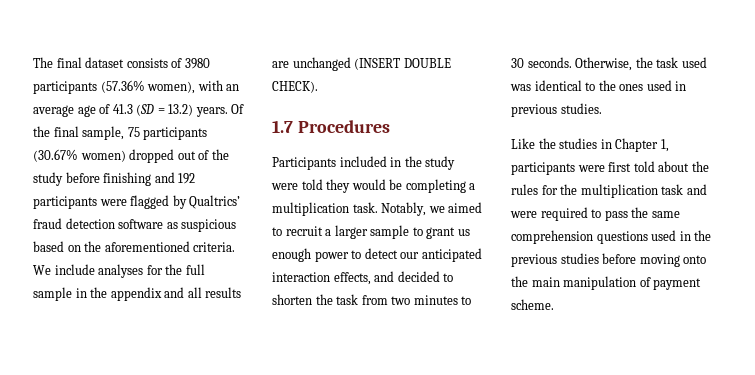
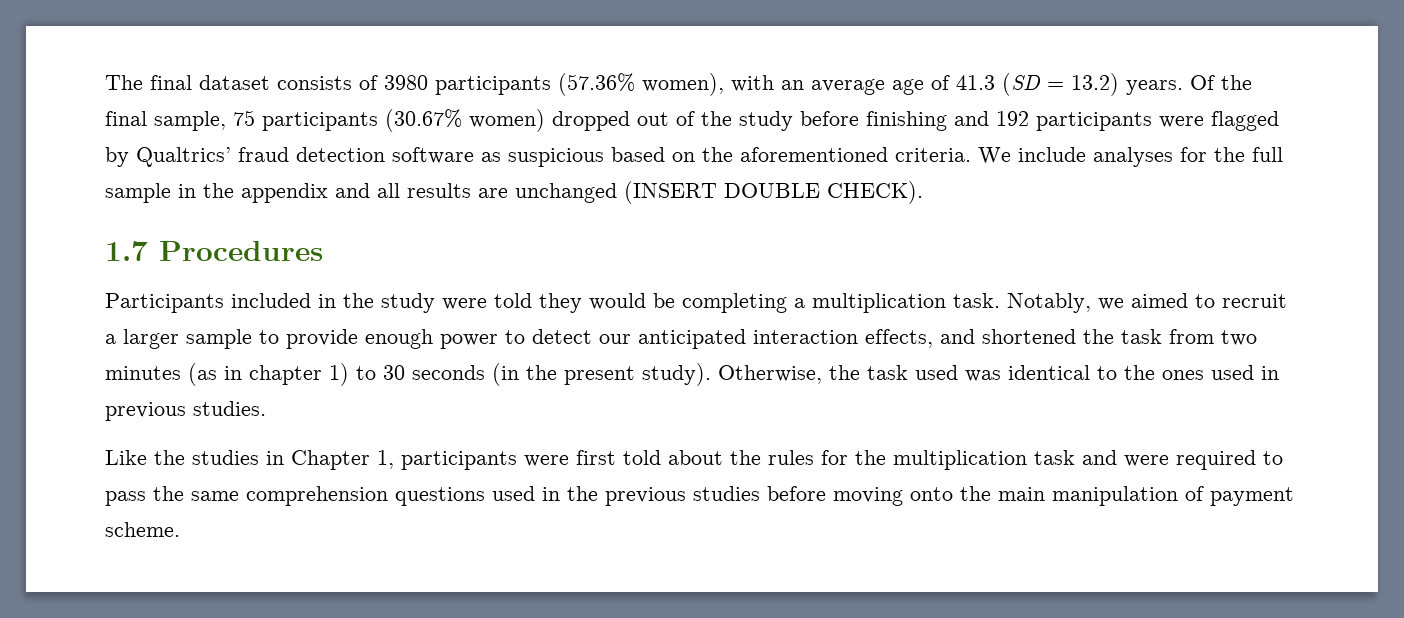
[426,227,470,239] grant us -> [286,329,358,349] provide
[397,271,454,282] [272,294,312,305] decided to shorten -> [982,329,1076,344] shortened
[461,296,472,305] [511,57,572,68] to 30 seconds. -> [188,363,711,386] (as in chapter 1) to 30 seconds (in the present study).

